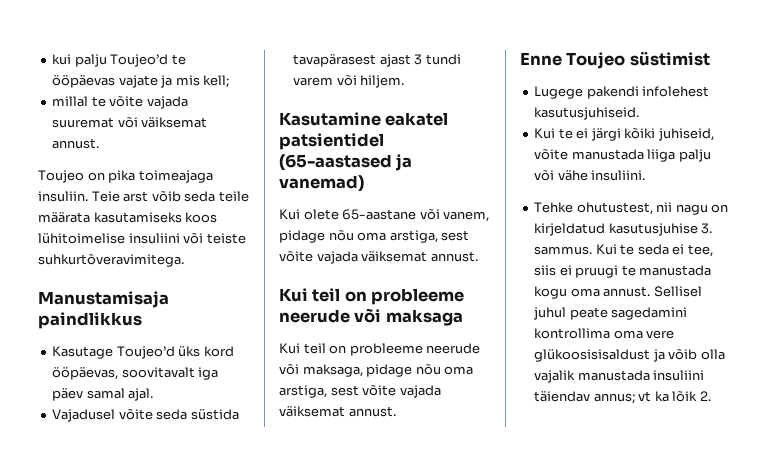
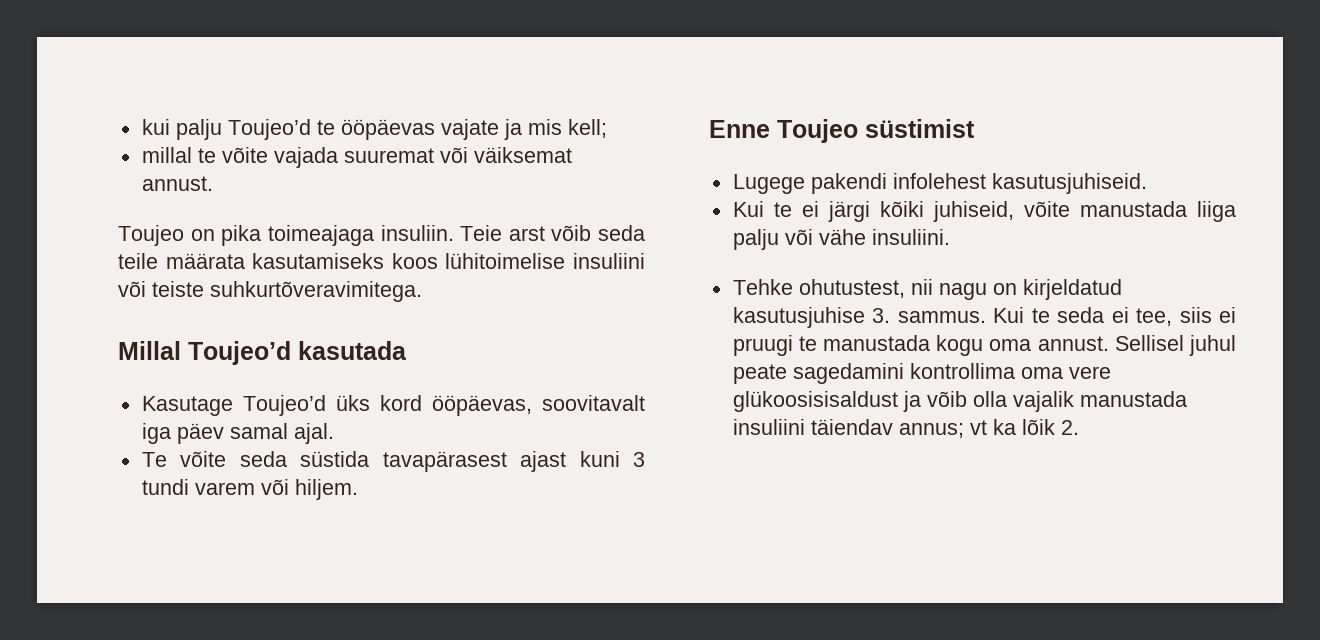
[38,291,169,308] [38,312,142,329] Manustamisaja paindlikkus -> [118,341,407,365] Millal Toujeo’d kasutada
[52,409,116,422] Vajadusel -> [141,452,167,467] Te
(411, 60) none -> [579,451,620,467] kuni
[279,112,449,126] [279,133,384,150] [279,154,413,171] [279,175,364,192] [279,209,490,222] [279,230,470,243] [279,251,478,264] [279,288,465,305] [279,308,463,326] [279,343,481,356] [279,364,474,377] [279,385,441,398] [279,406,396,417] // Kasutamine eakatel patsientidel (65-aastased ja vanemad) // Kui olete 65-aastane või vanem, pidage nõu oma arstiga, sest võite vajada väiksemat annust. // Kui teil on probleeme neerude või maksaga // Kui teil on probleeme neerude või maksaga, pidage nõu oma arstiga, sest võite vajada väiksemat annust. -> (358, 489) none

